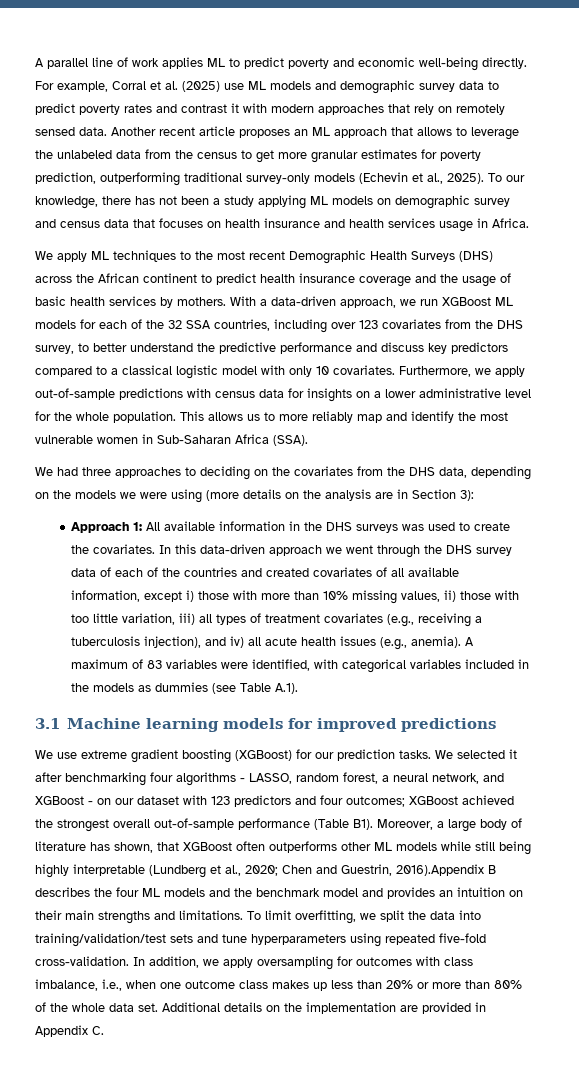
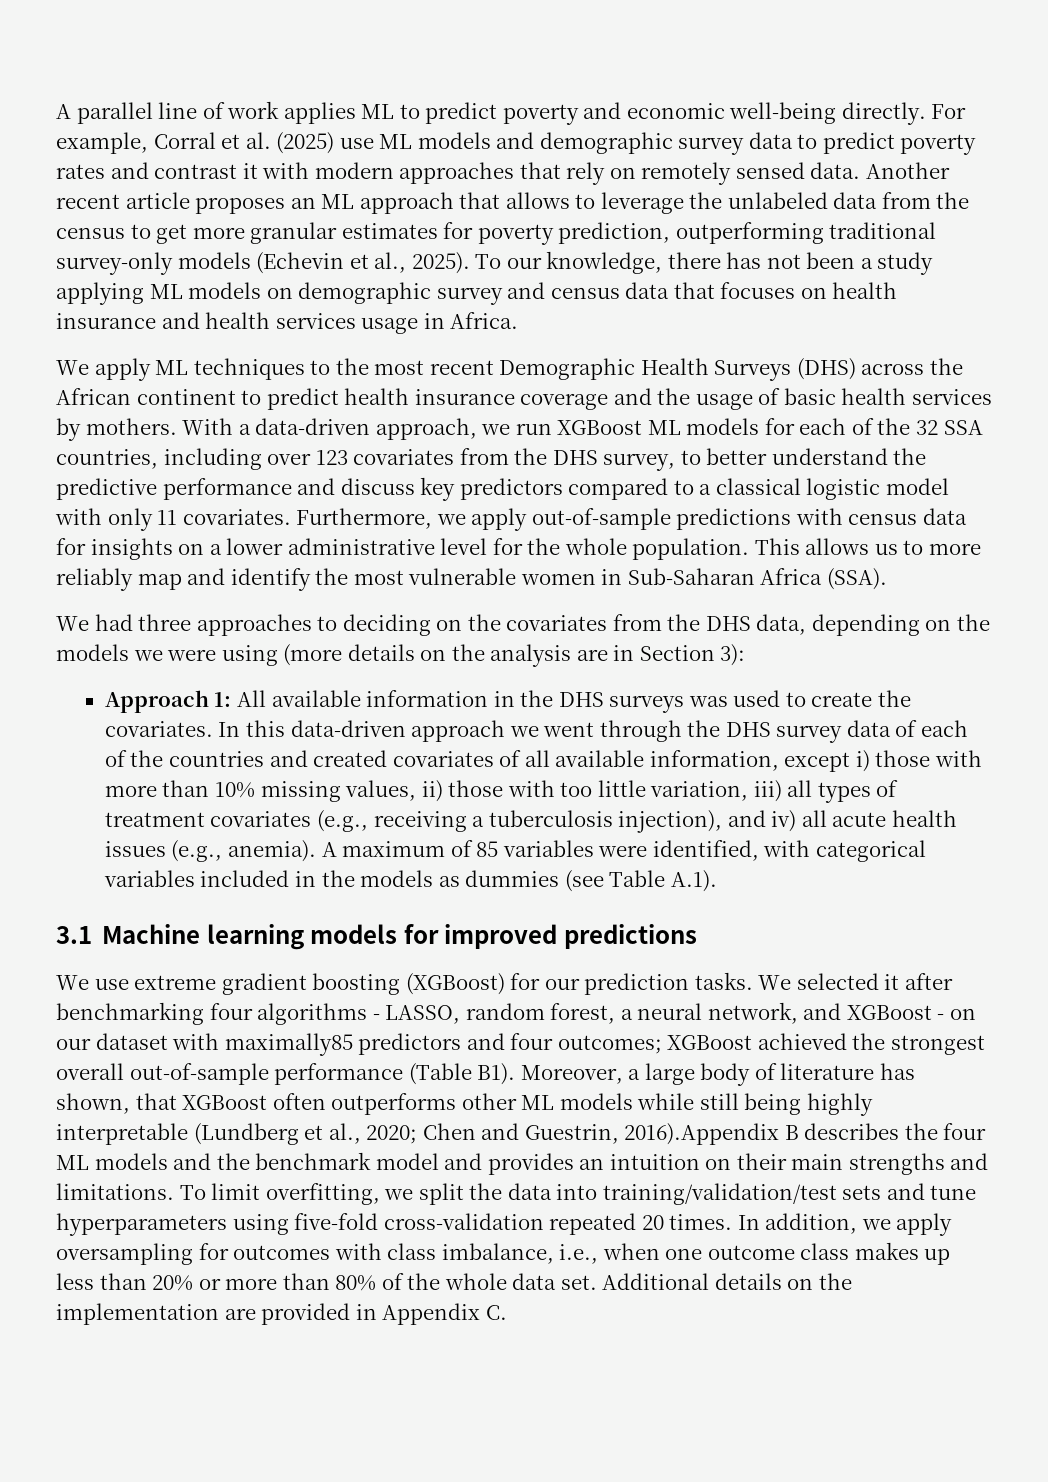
[316,366,329,375] 10 -> [157,510,178,525] 11
[147,660,163,669] 83 -> [476,841,499,857] 85
[211,796,230,805] 123 -> [224,1033,353,1056] maximally85
[385,933,486,945] [35,956,129,966] repeated five-fold cross-validation. -> [294,1213,733,1235] five-fold cross-validation repeated 20 times.

